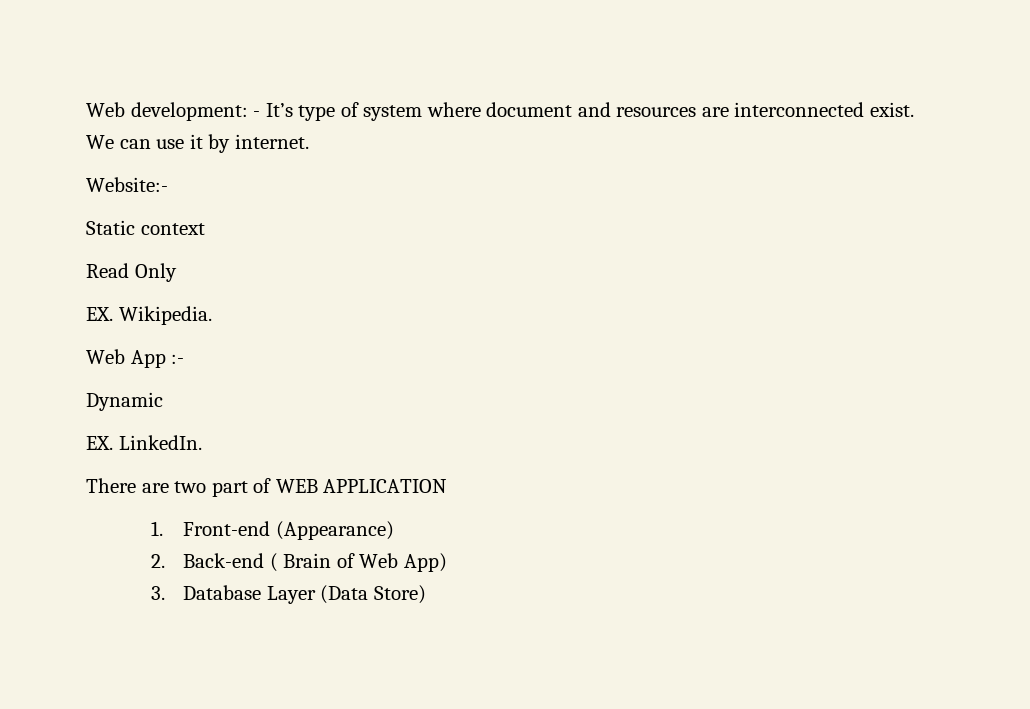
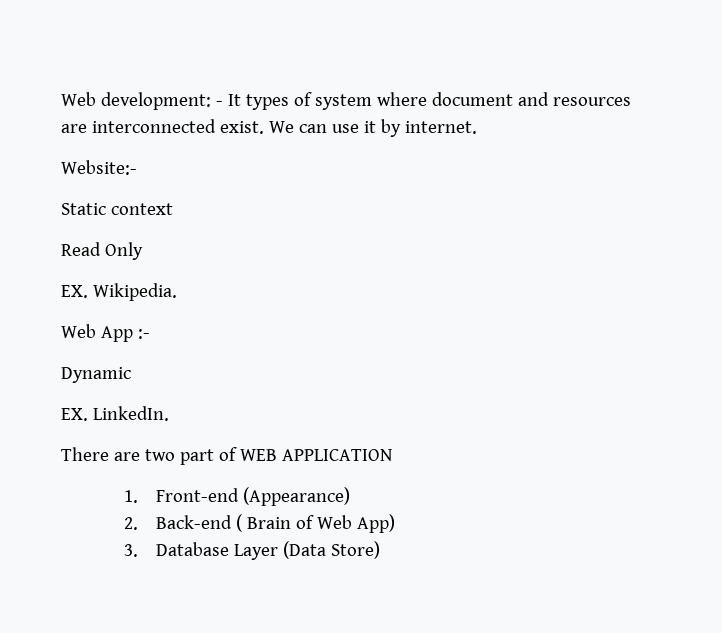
[265,103,336,121] It’s type -> [227,94,289,110] It types

